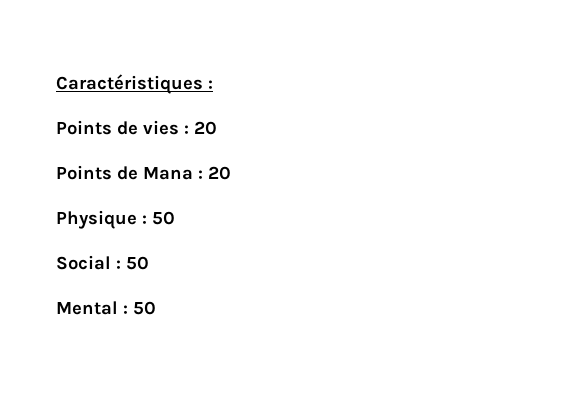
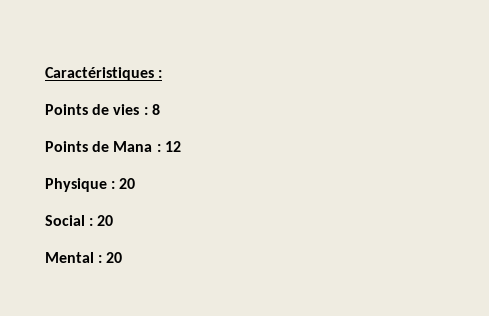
[194,121,217,135] 20 -> [151,104,160,115] 8
[208,166,231,180] 20 -> [164,141,181,152] 12
[152,211,175,225] 50 -> [119,178,136,189] 20
[126,256,149,270] 50 -> [97,215,114,226] 20
[133,301,156,315] 50 -> [106,252,123,263] 20

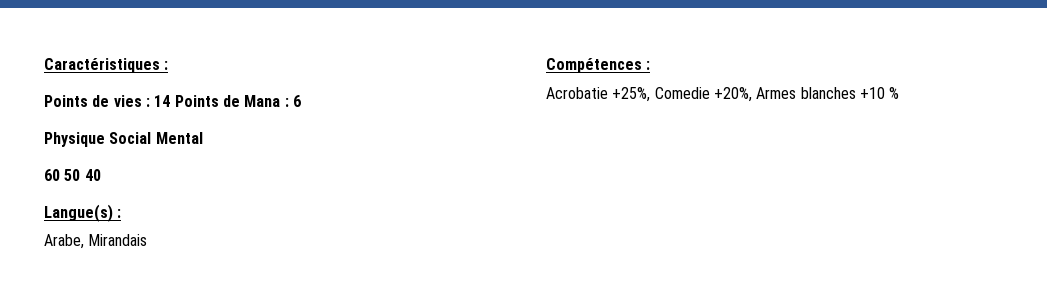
[151,104,160,115] 8 // -> [154,95,171,107] 14
[164,141,181,152] 12 -> [292,95,301,107] 6
[111,178,136,189] [45,215,114,226] [45,252,123,263] : 20 // Social : 20 // Mental : 20 -> [109,132,203,144] [44,169,101,181] [44,204,122,222] [44,234,148,249] [546,58,651,73] [546,87,900,102] Social Mental // 60 50 40 // Langue(s) : // Arabe, Mirandais // Compétences : // Acrobatie +25%, Comedie +20%, Armes blanches +10 %

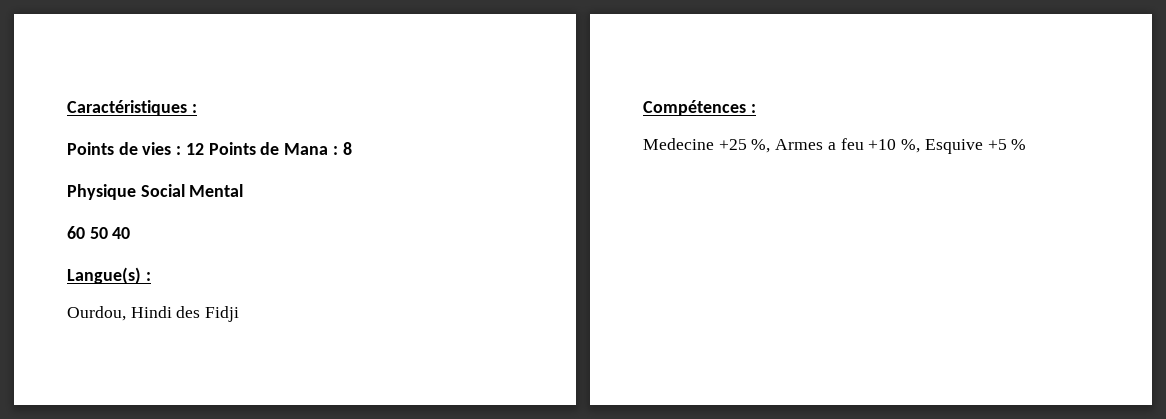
[154,95,171,107] 14 -> [185,143,204,155] 12
[292,95,301,107] 6 -> [342,142,352,155] 8
[44,234,148,249] [546,58,651,73] [546,87,885,102] Arabe, Mirandais // Compétences : // Acrobatie +25%, Comedie +20%, Armes blanches +10 -> [67,306,240,322] [643,100,756,116] [643,138,1007,154] Ourdou, Hindi des Fidji // Compétences : // Medecine +25 %, Armes a feu +10 %, Esquive +5

